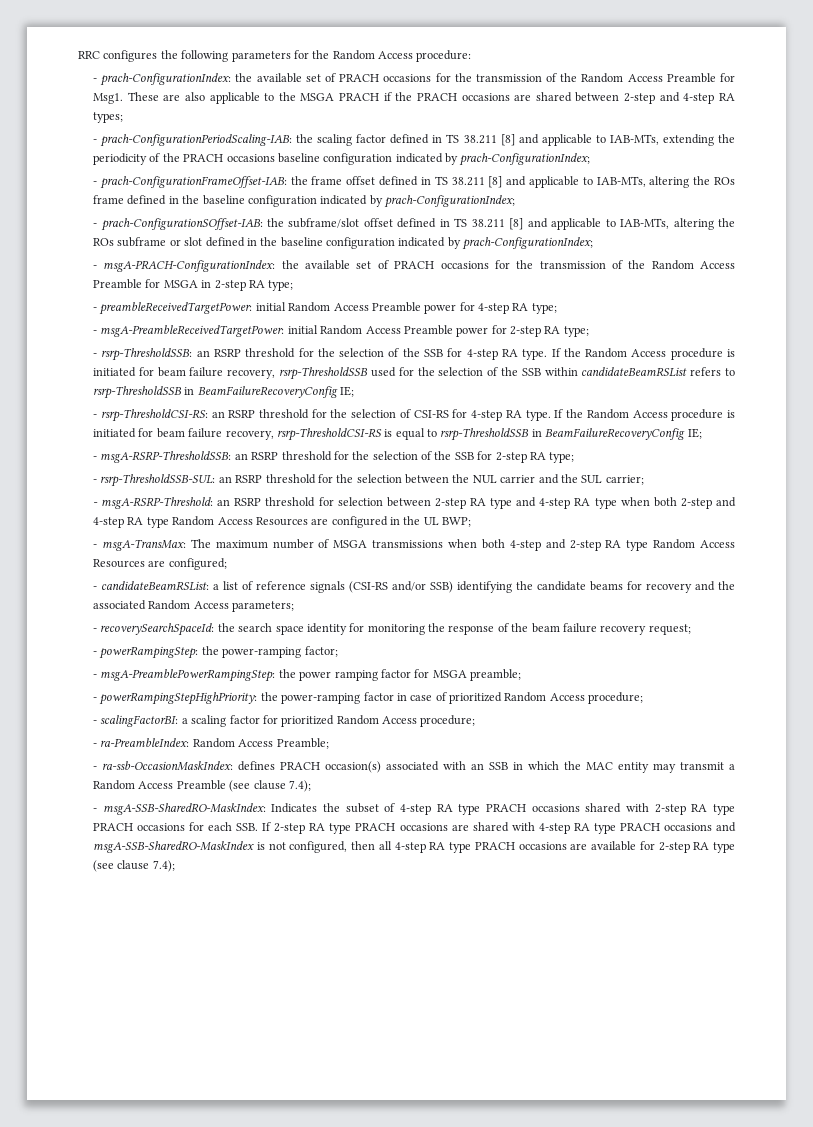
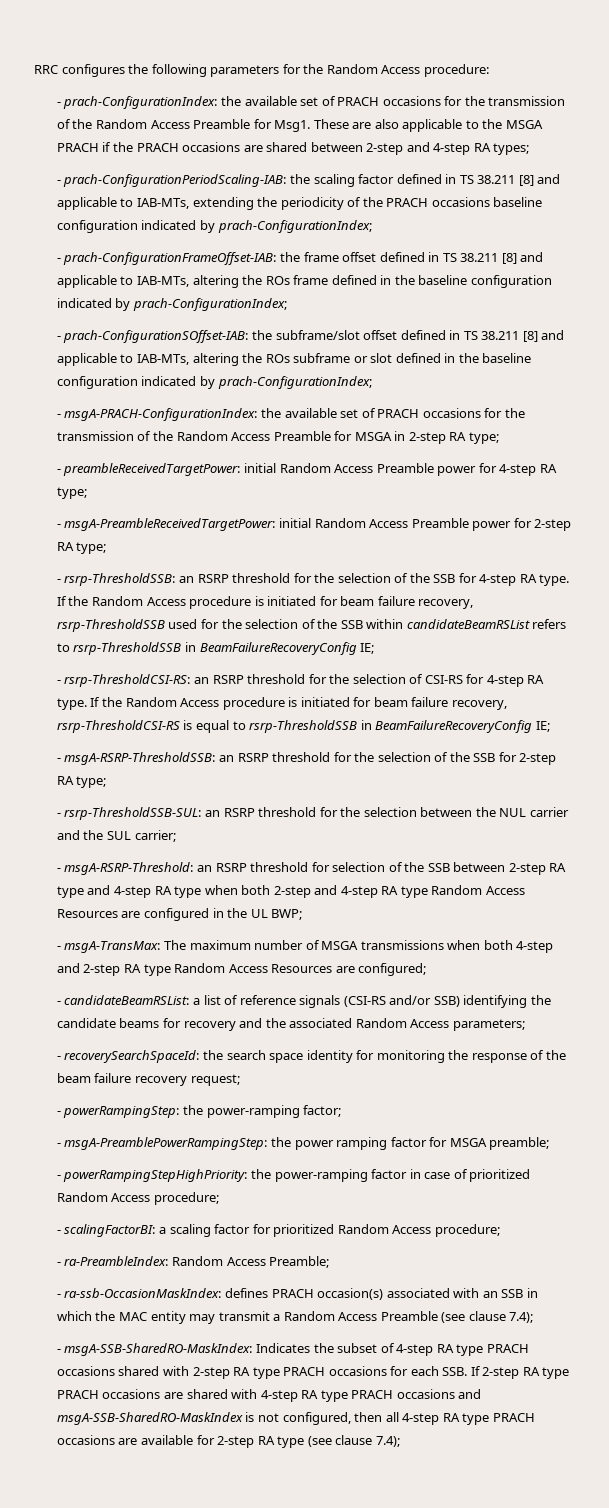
(383, 501) none -> [388,862,450,872] of the SSB

